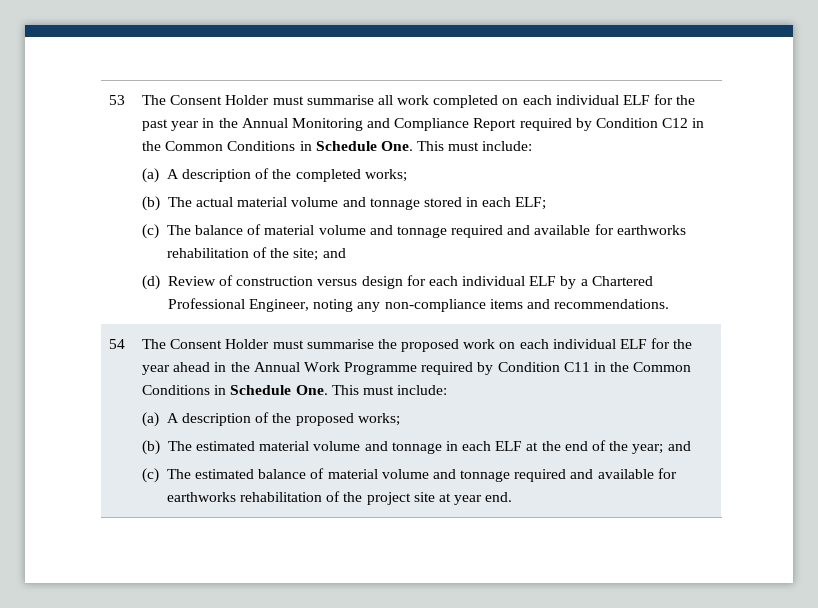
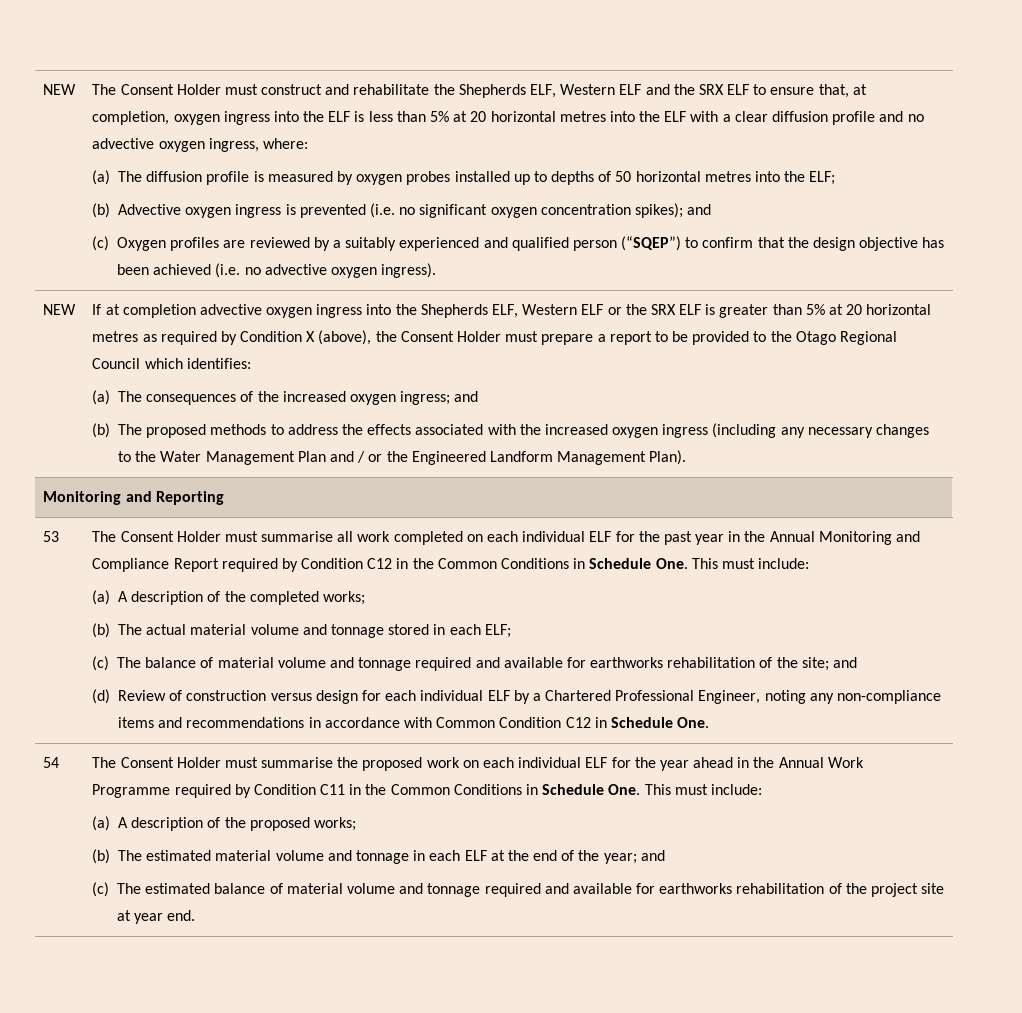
(109, 100) none -> [43,84,77,95] [92,84,867,98] [92,111,924,125] [92,138,308,152] [92,170,836,185] [92,203,712,218] [92,236,945,251] [117,263,437,278] [43,304,77,315] [92,304,932,318] [92,330,898,345] [92,358,251,369] [92,390,479,405] [92,423,930,438] [118,450,687,465] [43,491,224,505] NEW | The Consent Holder must construct and rehabilitate the Shepherds ELF, Western ELF and the SRX ELF to ensure that, at completion, oxygen ingress into the ELF is less than 5% at 20 horizontal metres into the ELF with a clear diffusion profile and no advective oxygen ingress, where: // (a) The diffusion profile is measured by oxygen probes installed up to depths of 50 horizontal metres into the ELF; // (b) Advective oxygen ingress is prevented (i.e. no significant oxygen concentration spikes); and // (c) Oxygen profiles are reviewed by a suitably experienced and qualified person (“SQEP”) to confirm that the design objective has been achieved (i.e. no advective oxygen ingress). // NEW | If at completion advective oxygen ingress into the Shepherds ELF, Western ELF or the SRX ELF is greater than 5% at 20 horizontal metres as required by Condition X (above), the Consent Holder must prepare a report to be provided to the Otago Regional Council which identifies: // (a) The consequences of the increased oxygen ingress; and // (b) The proposed methods to address the effects associated with the increased oxygen ingress (including any necessary changes to the Water Management Plan and / or the Engineered Landform Management Plan). // Monitoring and Reporting //
[554,299,670,309] recommendations. -> [186,717,710,728] recommendations in accordance with Common Condition C12 in Schedule One.

